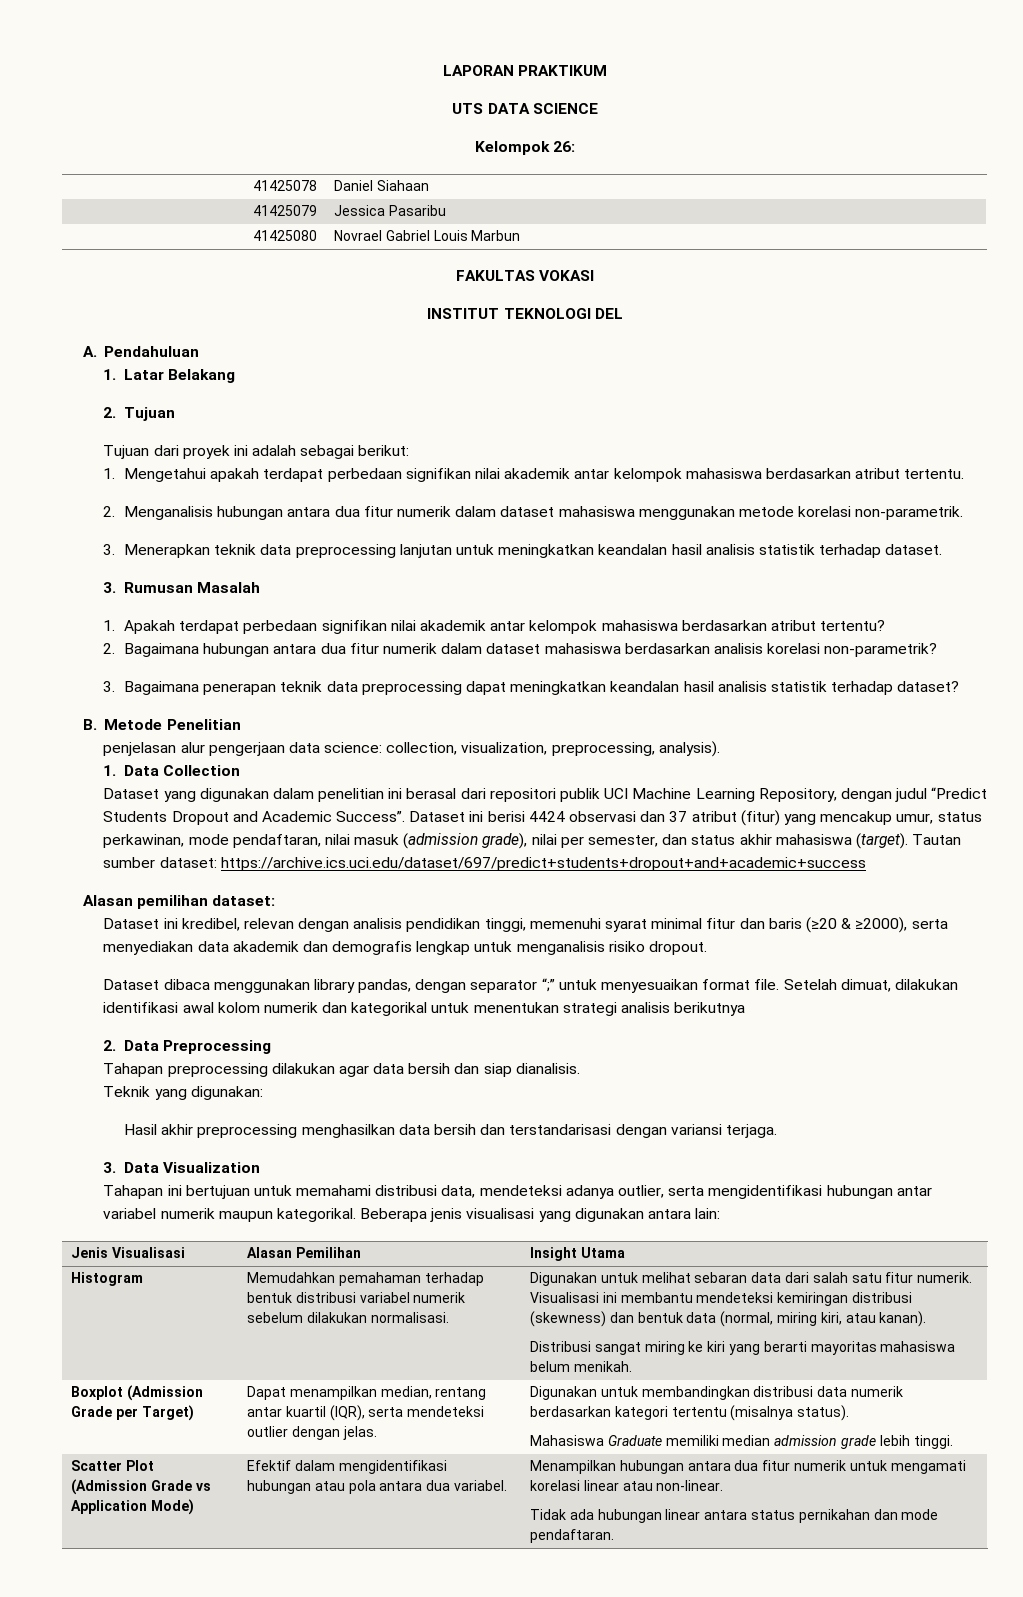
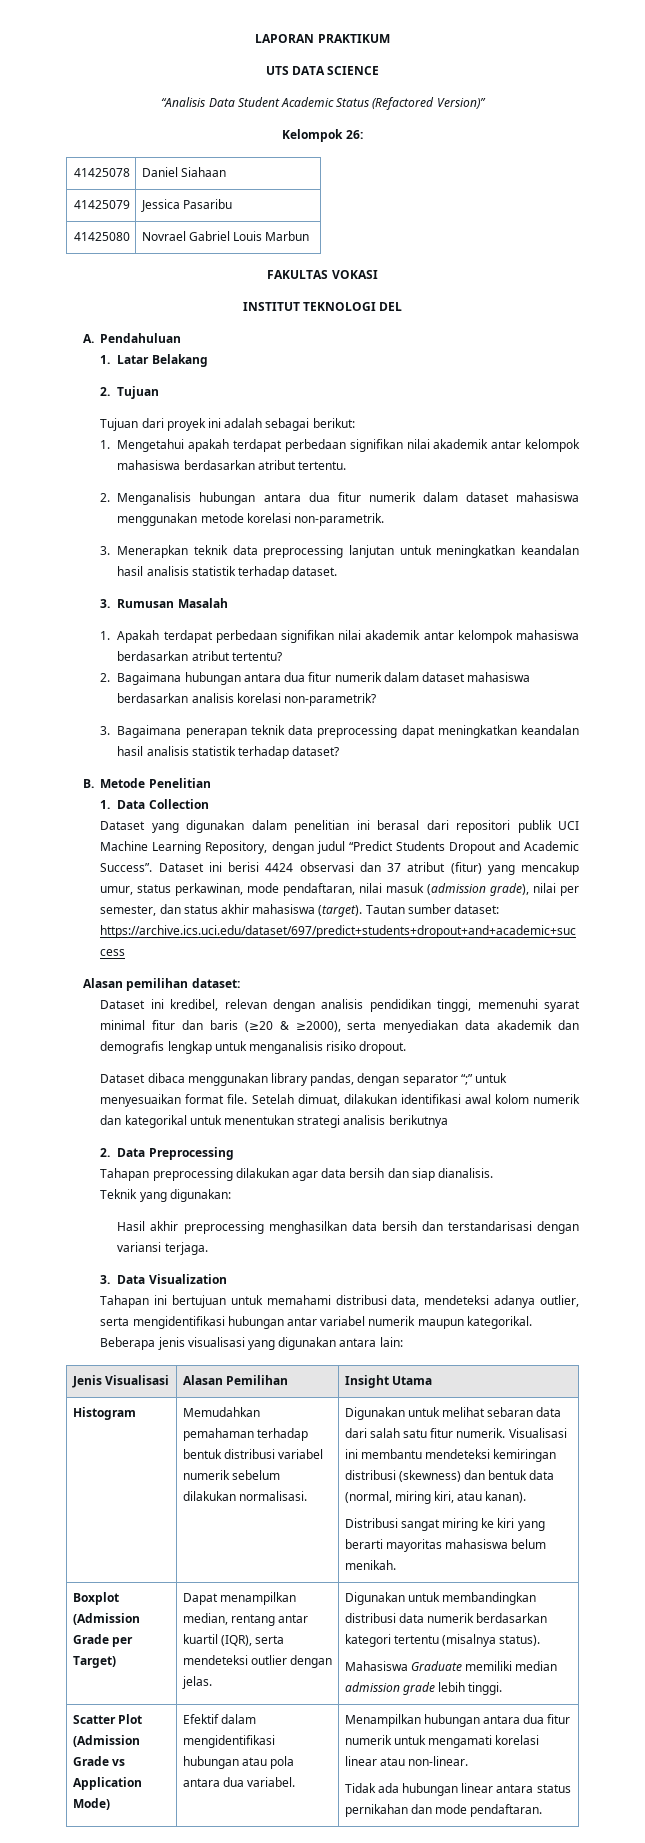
(598, 108) none -> [161,97,486,110] // “Analisis Data Student Academic Status (Refactored Version)”
[103,741,720,757] // penjelasan alur pengerjaan data science: collection, visualization, preprocessing, analysis). -> (211, 783) none

